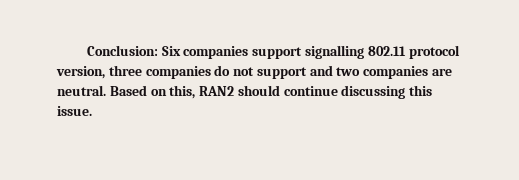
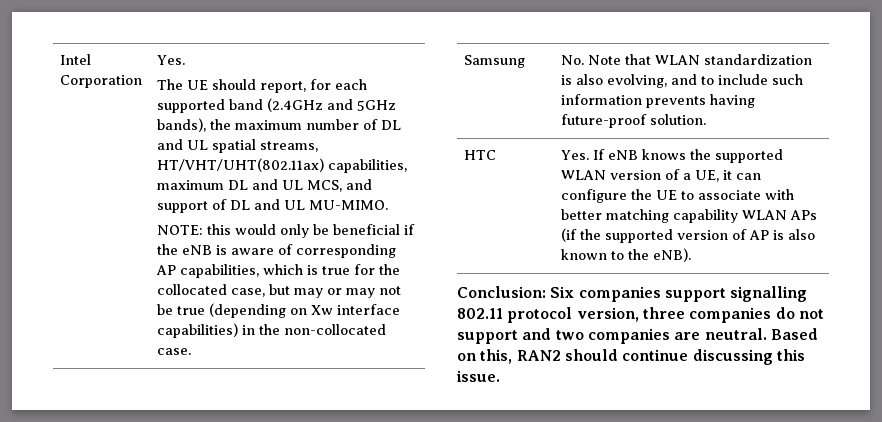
(86, 50) none -> [59,54,91,65] [59,75,142,88] [156,55,185,65] [156,79,367,93] [156,98,396,113] [156,118,401,132] [156,139,318,153] [156,158,407,173] [156,179,372,192] [156,199,388,213] [156,224,415,238] [156,244,396,258] [155,264,400,278] [156,284,401,298] [156,303,400,318] [156,323,386,338] [156,348,191,355] [463,55,525,68] [560,54,812,65] [560,74,803,88] [560,94,755,108] [560,114,706,128] [463,150,496,160] [560,149,783,163] [560,169,761,182] [560,189,794,203] [560,209,817,223] [560,228,815,243] [560,248,691,262] Intel Corporation | Yes. // The UE should report, for each supported band (2.4GHz and 5GHz bands), the maximum number of DL and UL spatial streams, HT/VHT/UHT(802.11ax) capabilities, maximum DL and UL MCS, and support of DL and UL MU-MIMO. // NOTE: this would only be beneficial if the eNB is aware of corresponding AP capabilities, which is true for the collocated case, but may or may not be true (depending on Xw interface capabilities) in the non-collocated case. // Samsung | No. Note that WLAN standardization is also evolving, and to include such information prevents having future-proof solution. // HTC | Yes. If eNB knows the supported WLAN version of a UE, it can configure the UE to associate with better matching capability WLAN APs (if the supported version of AP is also known to the eNB). //

